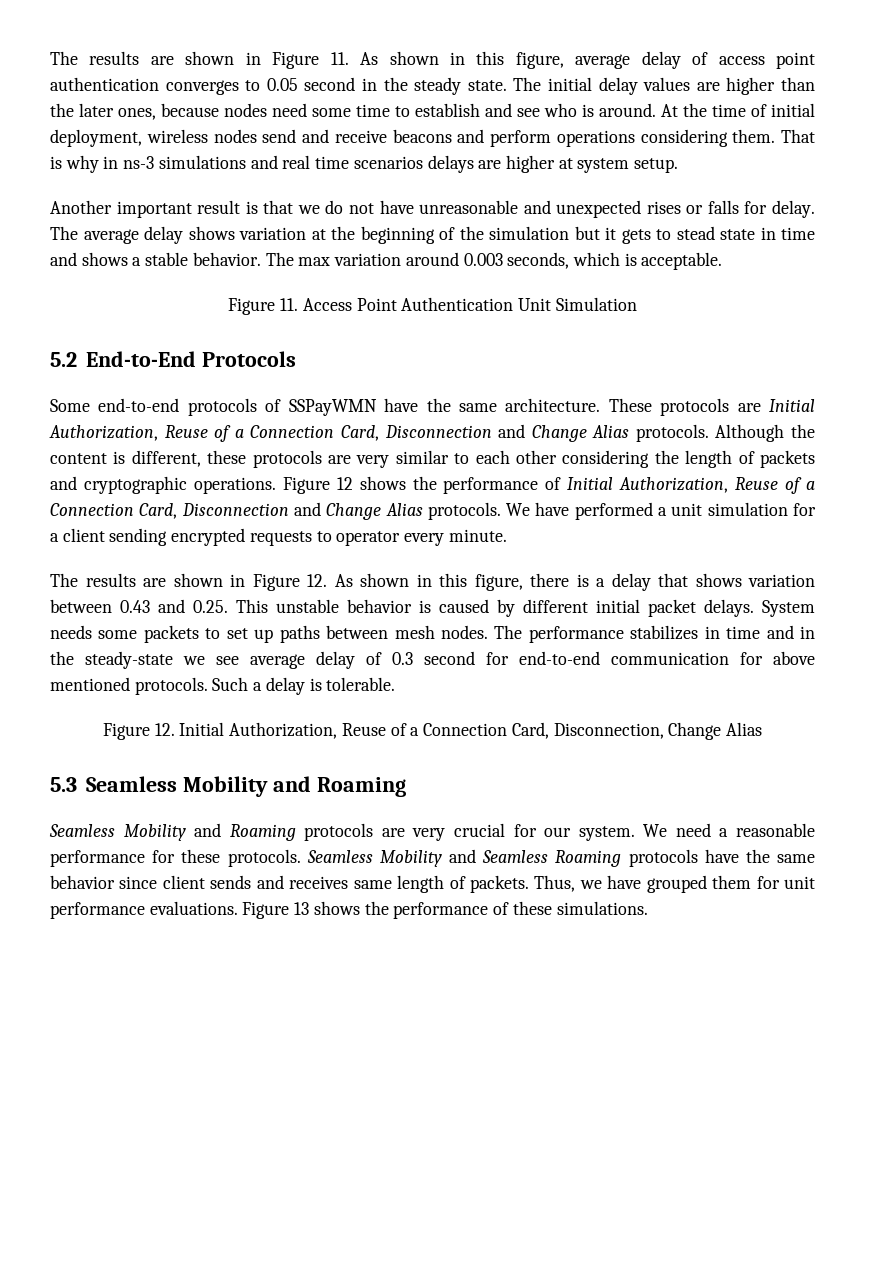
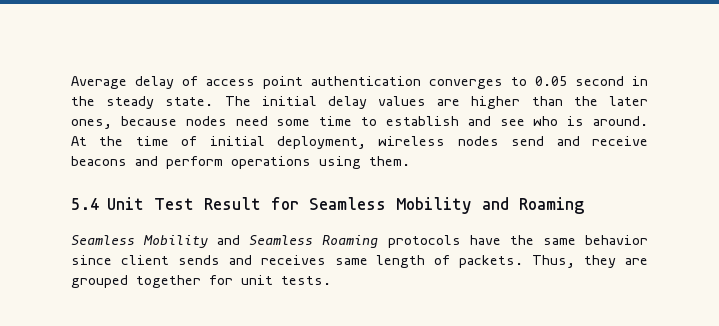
[50,51,631,69] The results are shown in Figure 11. As shown in this figure, average -> [71,76,127,89] Average
[640,129,728,147] considering -> [319,156,361,169] using
[781,129,815,143] [50,155,679,173] [50,200,815,218] [50,226,815,244] [50,252,723,270] [228,297,637,315] [50,351,296,367] [50,398,815,416] [49,424,816,442] [50,450,815,468] [50,476,815,494] [50,502,816,520] [50,528,507,546] [50,573,815,591] [50,599,815,617] [50,625,815,643] [50,651,815,669] [50,677,396,695] [103,722,762,740] [50,777,77,792] That is why in ns-3 simulations and real time scenarios delays are higher at system setup. // Another important result is that we do not have unreasonable and unexpected rises or falls for delay. The average delay shows variation at the beginning of the simulation but it gets to stead state in time and shows a stable behavior. The max variation around 0.003 seconds, which is acceptable. // Figure 11. Access Point Authentication Unit Simulation // 5.2 End-to-End Protocols // Some end-to-end protocols of SSPayWMN have the same architecture. These protocols are Initial Authorization, Reuse of a Connection Card, Disconnection and Change Alias protocols. Although the content is different, these protocols are very similar to each other considering the length of packets and cryptographic operations. Figure 12 shows the performance of Initial Authorization, Reuse of a Connection Card, Disconnection and Change Alias protocols. We have performed a unit simulation for a client sending encrypted requests to operator every minute. // The results are shown in Figure 12. As shown in this figure, there is a delay that shows variation between 0.43 and 0.25. This unstable behavior is caused by different initial packet delays. System needs some packets to set up paths between mesh nodes. The performance stabilizes in time and in the steady-state we see average delay of 0.3 second for end-to-end communication for above mentioned protocols. Such a delay is tolerable. // Figure 12. Initial Authorization, Reuse of a Connection Card, Disconnection, Change Alias // 5.3 -> [71,197,300,210] // 5.4 Unit Test Result for
[229,823,815,841] [50,849,477,867] Roaming protocols are very crucial for our system. We need a reasonable performance for these protocols. Seamless Mobility and -> (241, 240) none
[579,875,815,893] [50,901,648,919] we have grouped them for unit performance evaluations. Figure 13 shows the performance of these simulations. -> [584,255,649,268] [71,275,331,288] they are grouped together for unit tests.

